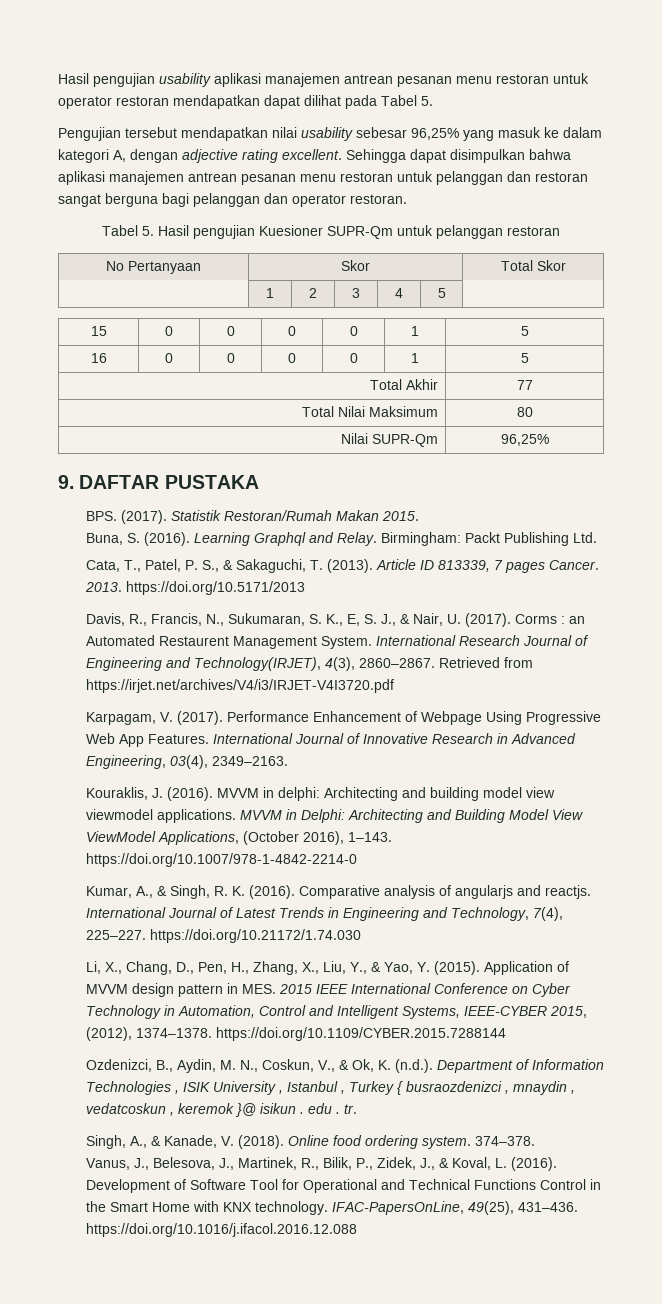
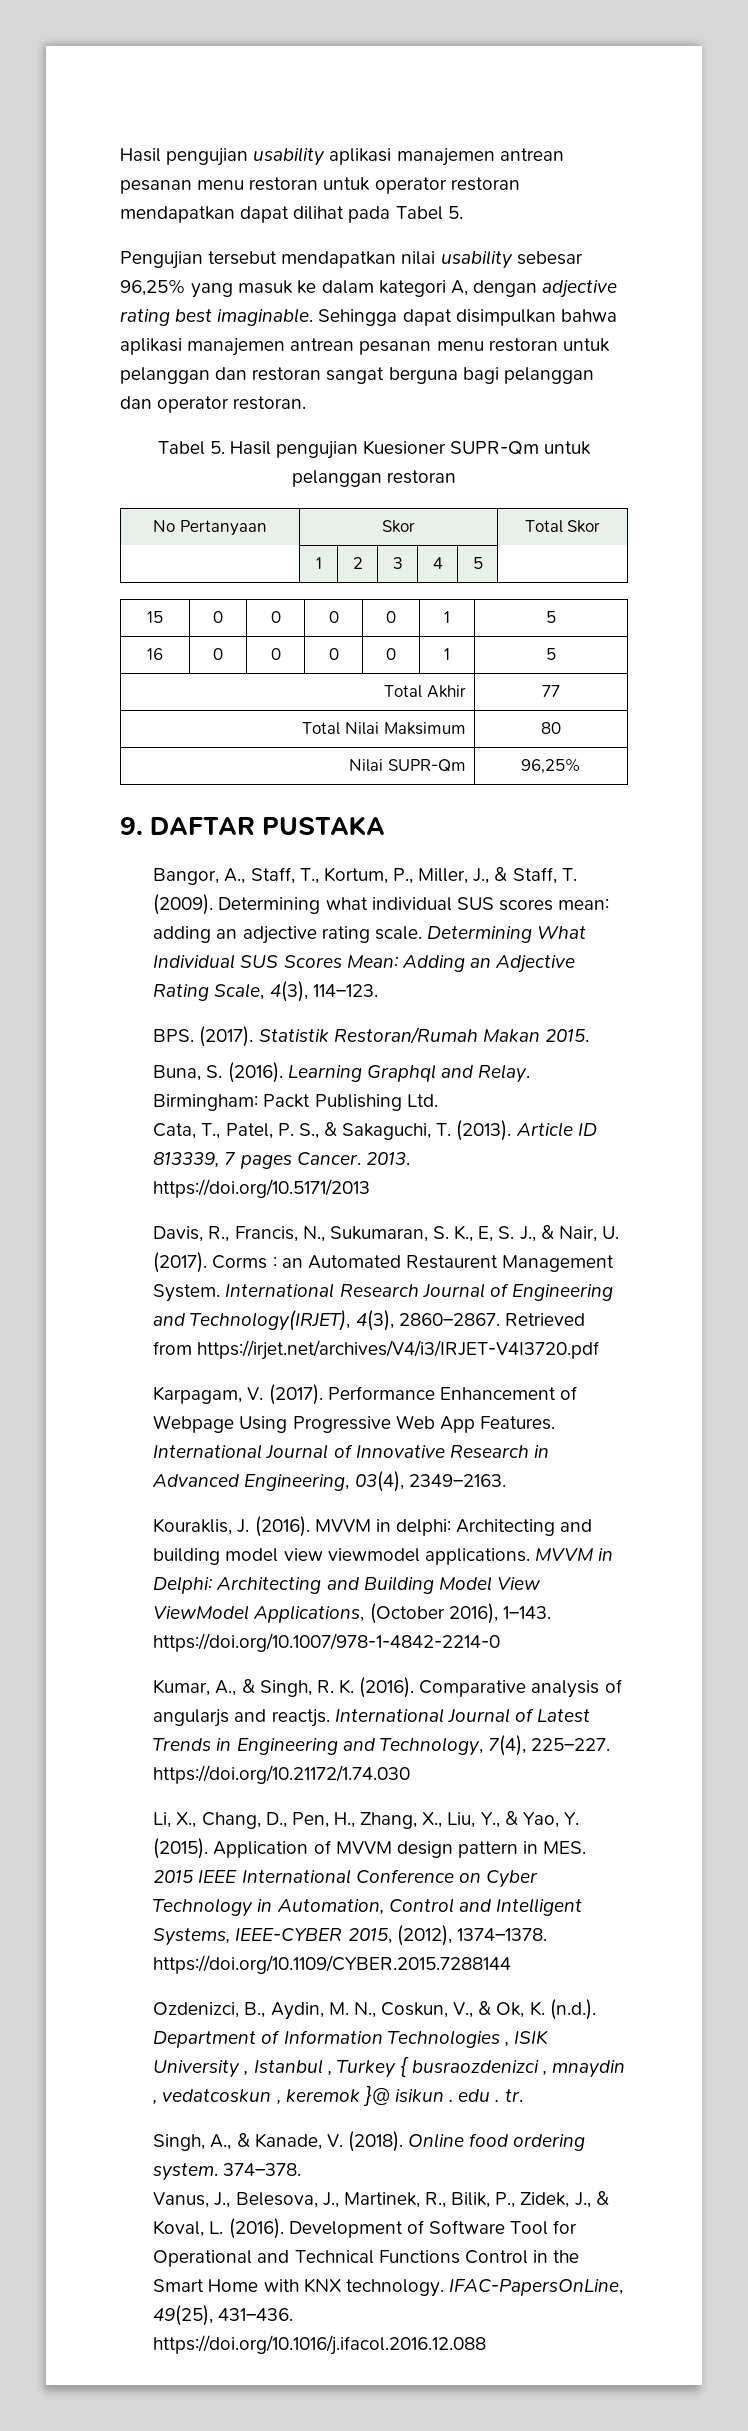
[282,149,342,160] excellent. -> [175,308,314,326] best imaginable.
(259, 482) none -> [153,867,577,885] [153,894,610,915] [153,926,587,944] [153,954,576,973] [153,981,378,1002] // Bangor, A., Staff, T., Kortum, P., Miller, J., & Staff, T. (2009). Determining what individual SUS scores mean: adding an adjective rating scale. Determining What Individual SUS Scores Mean: Adding an Adjective Rating Scale, 4(3), 114–123.

